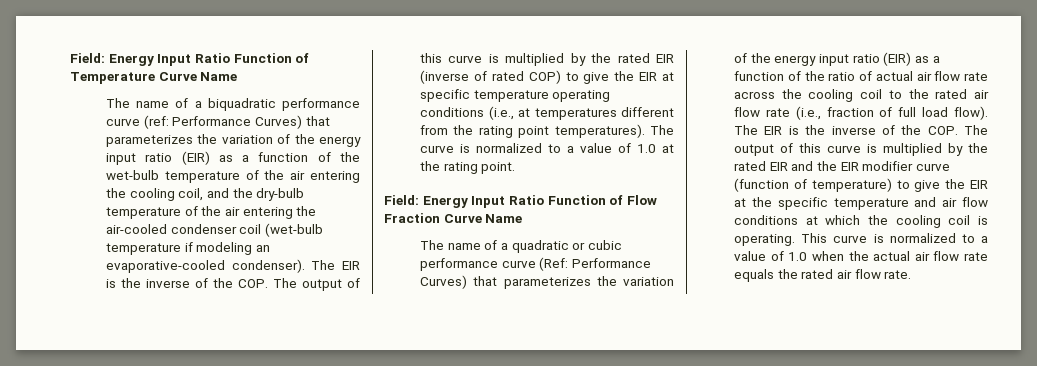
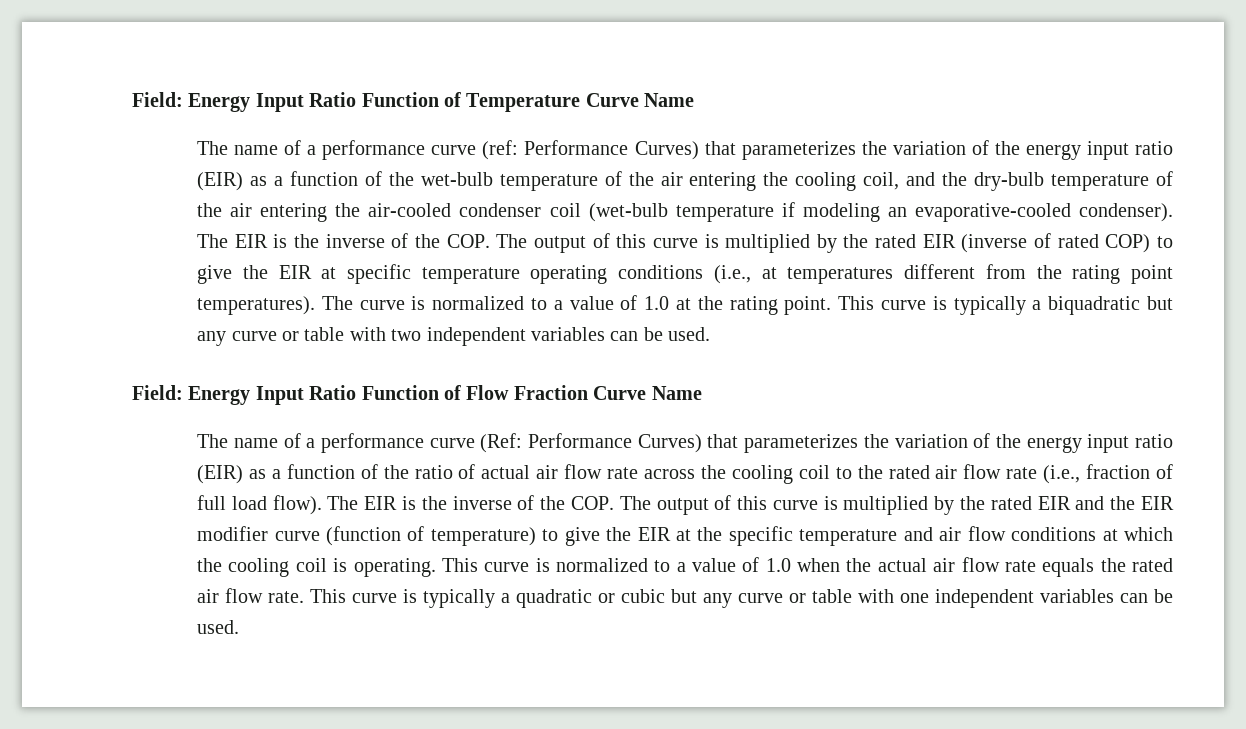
[207,98,276,111] biquadratic -> (317, 150) none
(516, 168) none -> [838,296,1173,315] [197,327,711,346] This curve is typically a biquadratic but any curve or table with two independent variables can be used.
[511,240,622,253] quadratic or cubic -> (316, 443) none
(912, 274) none -> [310,589,1174,608] [197,620,240,634] This curve is typically a quadratic or cubic but any curve or table with one independent variables can be used.

